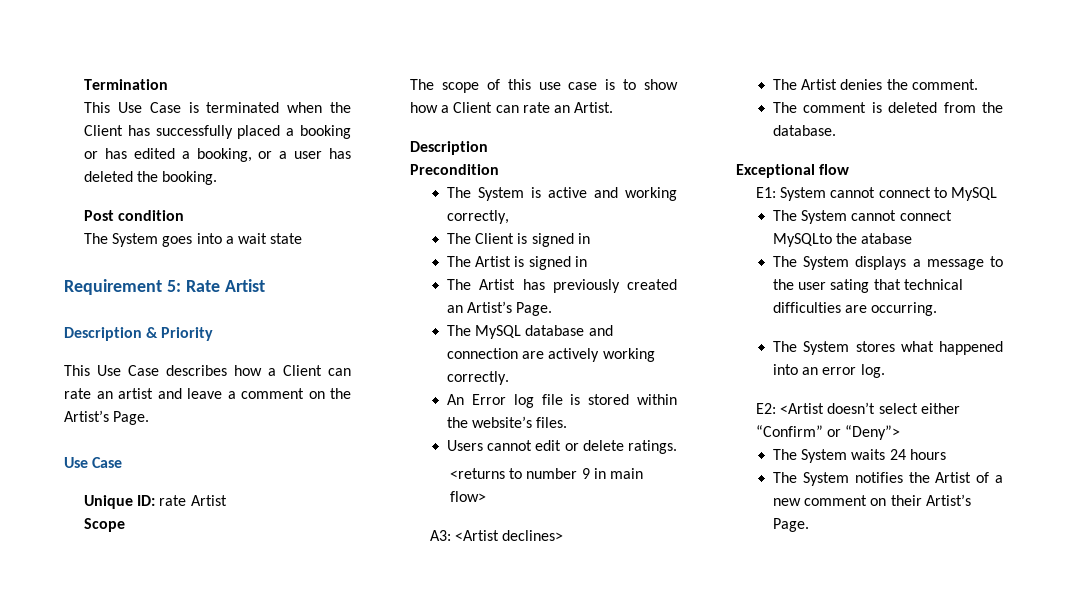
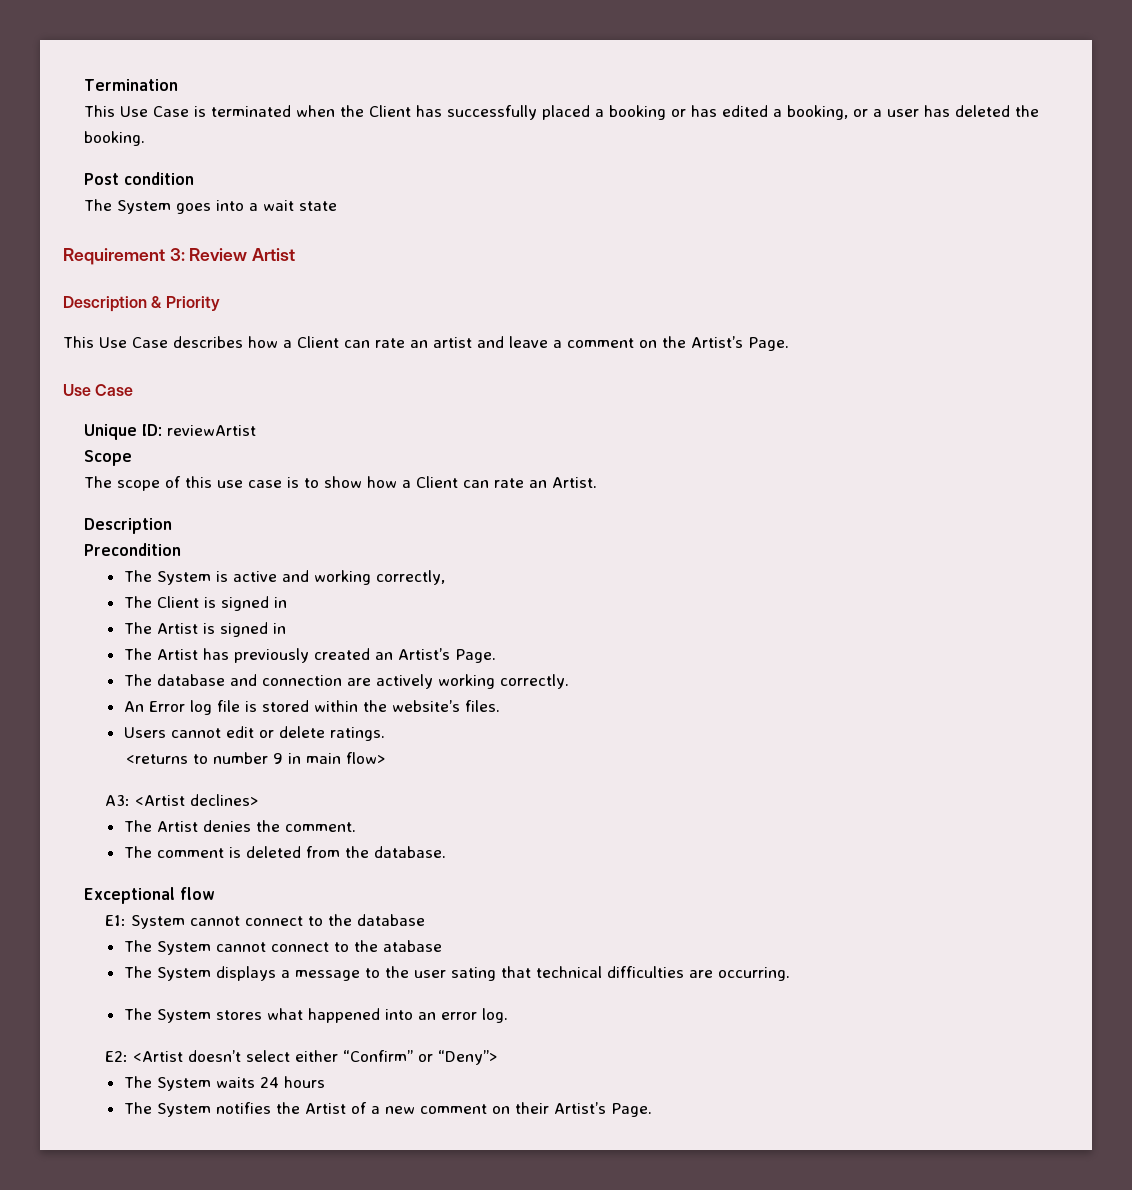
[166,280,220,292] 5: Rate -> [169,248,248,261] 3: Review
[159,495,227,506] rate Artist -> [167,425,257,436] reviewArtist
[475,325,522,339] MySQL -> (152, 680) none
[950,187,997,201] MySQL -> [328,914,426,926] the database
[773,233,833,247] MySQLto -> [333,942,349,952] to

